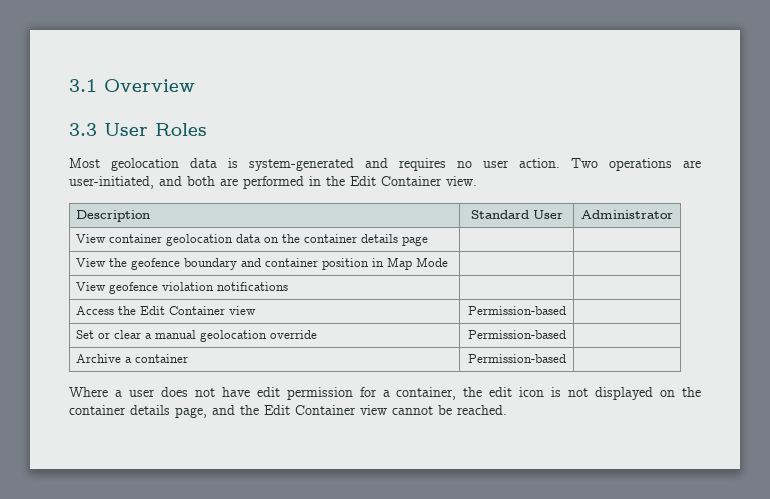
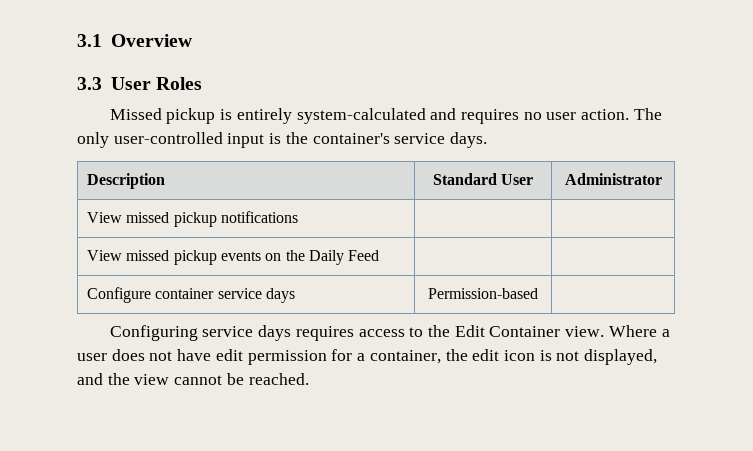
[69,158,354,171] Most geolocation data is system-generated -> [109,108,426,124] Missed pickup is entirely system-calculated
[571,158,701,171] [69,176,477,189] Two operations are user-initiated, and both are performed in the Edit Container view. -> [633,108,662,120] [77,132,488,148] The only user-controlled input is the container's service days.
[109,234,429,246] [76,257,449,270] [76,282,289,294] [76,306,257,315] [467,306,566,315] [76,330,318,342] [467,330,566,339] [76,354,189,363] [467,354,566,363] container geolocation data on the container details page | | // View the geofence boundary and container position in Map Mode | | // View geofence violation notifications | | // Access the Edit Container view | Permission-based | // Set or clear a manual geolocation override | Permission-based | // Archive a container | Permission-based | // -> [126,211,298,227] [86,250,380,265] [86,287,295,303] [428,288,538,299] [109,325,605,341] missed pickup notifications | | // View missed pickup events on the Daily Feed | | // Configure container service days | Permission-based | // Configuring service days requires access to the Edit Container view.
[595,387,702,400] [69,405,356,418] displayed on the container details page, and the Edit Container -> [584,349,658,365] [77,373,130,385] displayed, and the

